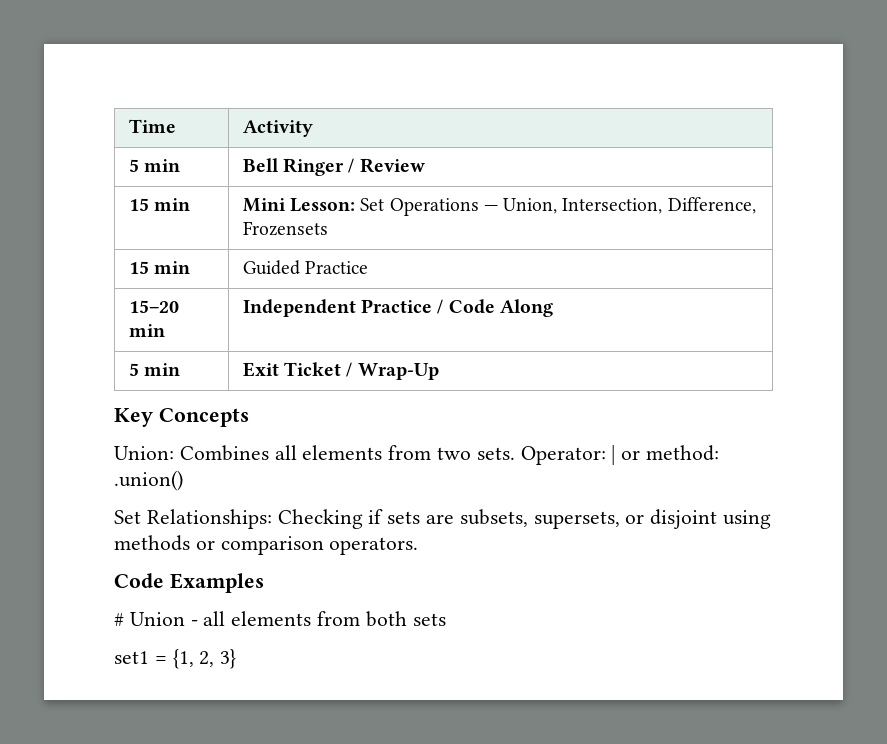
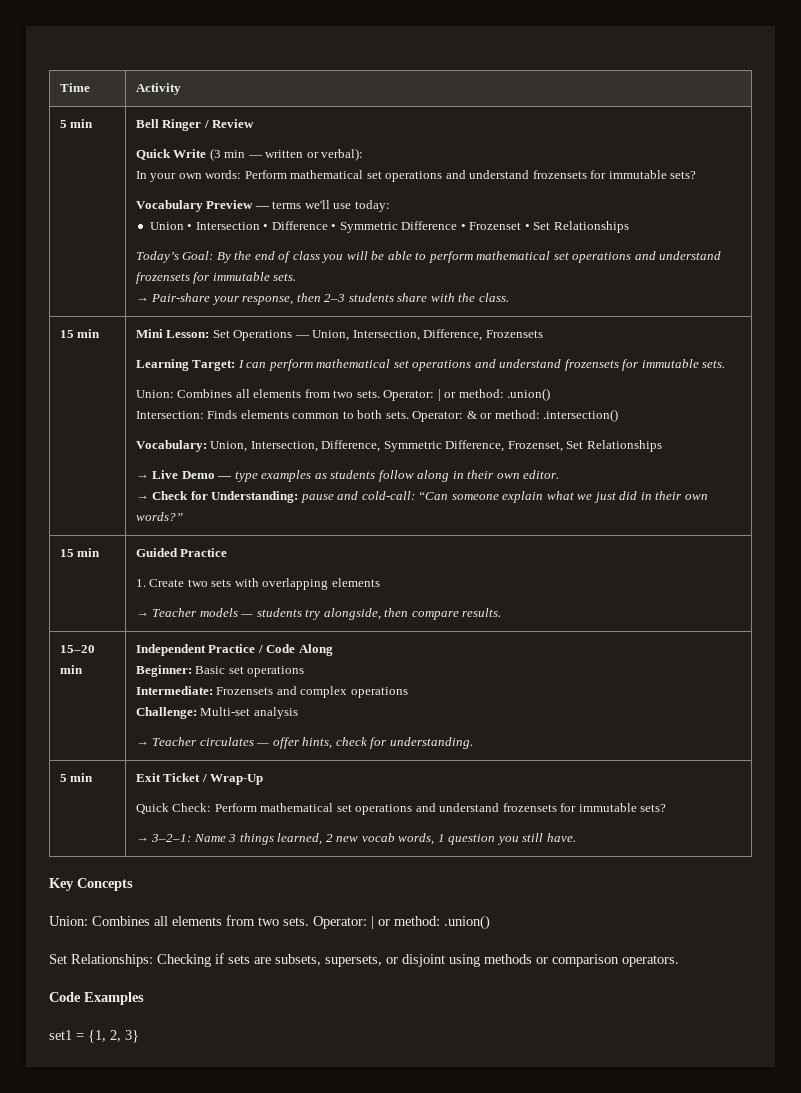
(425, 165) none -> [135,148,364,161] [135,170,697,182] [135,200,390,212] [149,221,629,233] [135,251,722,263] [135,272,297,284] [135,293,509,305] // Quick Write (3 min — written or verbal): // In your own words: Perform mathematical set operations and understand frozensets for immutable sets? // Vocabulary Preview — terms we'll use today: // Union • Intersection • Difference • Symmetric Difference • Frozenset • Set Relationships // Today’s Goal: By the end of class you will be able to perform mathematical set operations and understand frozensets for immutable sets. // → Pair-share your response, then 2–3 students share with the class.
[128,261,191,274] [242,260,369,275] // 15 min | Guided Practice -> [135,359,726,371] [135,388,551,401] [135,409,619,422] [135,440,662,452] [135,470,560,482] [135,491,708,503] [135,512,183,521] [59,548,101,557] [135,548,228,557] [135,578,380,590] [135,608,502,620] // Learning Target: I can perform mathematical set operations and understand frozensets for immutable sets. // Union: Combines all elements from two sets. Operator: | or method: .union() // Intersection: Finds elements common to both sets. Operator: & or method: .intersection() // Vocabulary: Union, Intersection, Difference, Symmetric Difference, Frozenset, Set Relationships // → Live Demo — type examples as students follow along in their own editor. // → Check for Understanding: pause and cold-call: “Can someone explain what we just did in their own words?” // 15 min | Guided Practice // 1. Create two sets with overlapping elements // → Teacher models — students try alongside, then compare results.
(553, 308) none -> [135,665,305,677] [135,686,408,698] [135,707,298,719] [135,737,473,749] // Beginner: Basic set operations // Intermediate: Frozensets and complex operations // Challenge: Multi-set analysis // → Teacher circulates — offer hints, check for understanding.
(439, 371) none -> [135,803,667,815] [135,833,576,845] // Quick Check: Perform mathematical set operations and understand frozensets for immutable sets? // → 3–2–1: Name 3 things learned, 2 new vocab words, 1 question you still have.
[114,611,446,627] // # Union - all elements from both sets -> (144, 998) none

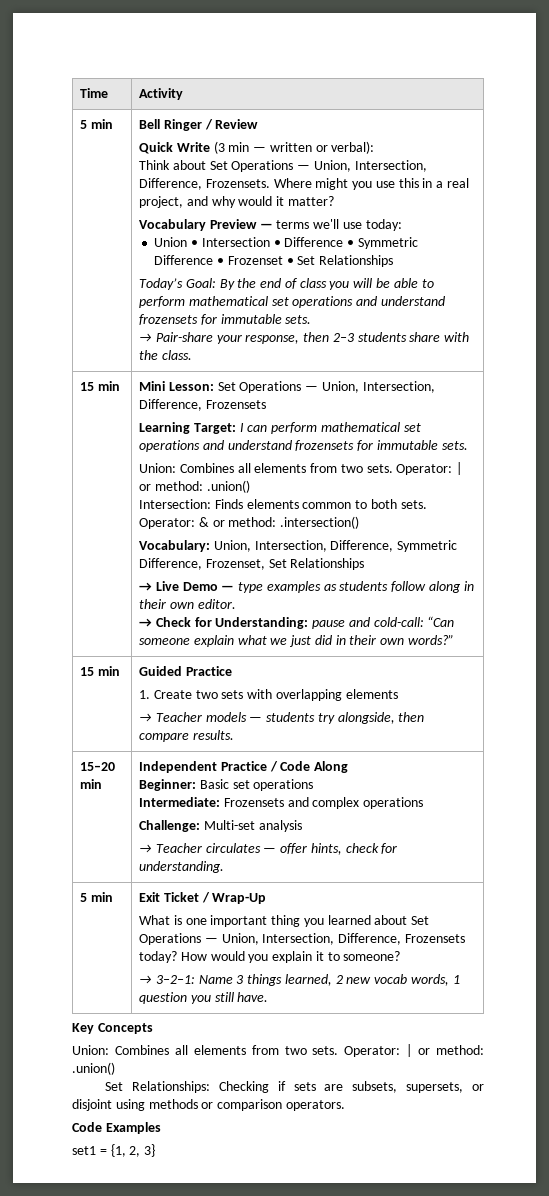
[135,170,697,182] In your own words: Perform mathematical set operations and understand frozensets for immutable sets? -> [138,160,427,172] [138,178,469,190] [138,196,334,208] Think about Set Operations — Union, Intersection, Difference, Frozensets. Where might you use this in a real project, and why would it matter?
[135,803,667,815] Quick Check: Perform mathematical set operations and understand frozensets for immutable sets? -> [138,915,430,927] [138,933,465,945] [138,951,401,963] What is one important thing you learned about Set Operations — Union, Intersection, Difference, Frozensets today? How would you explain it to someone?

